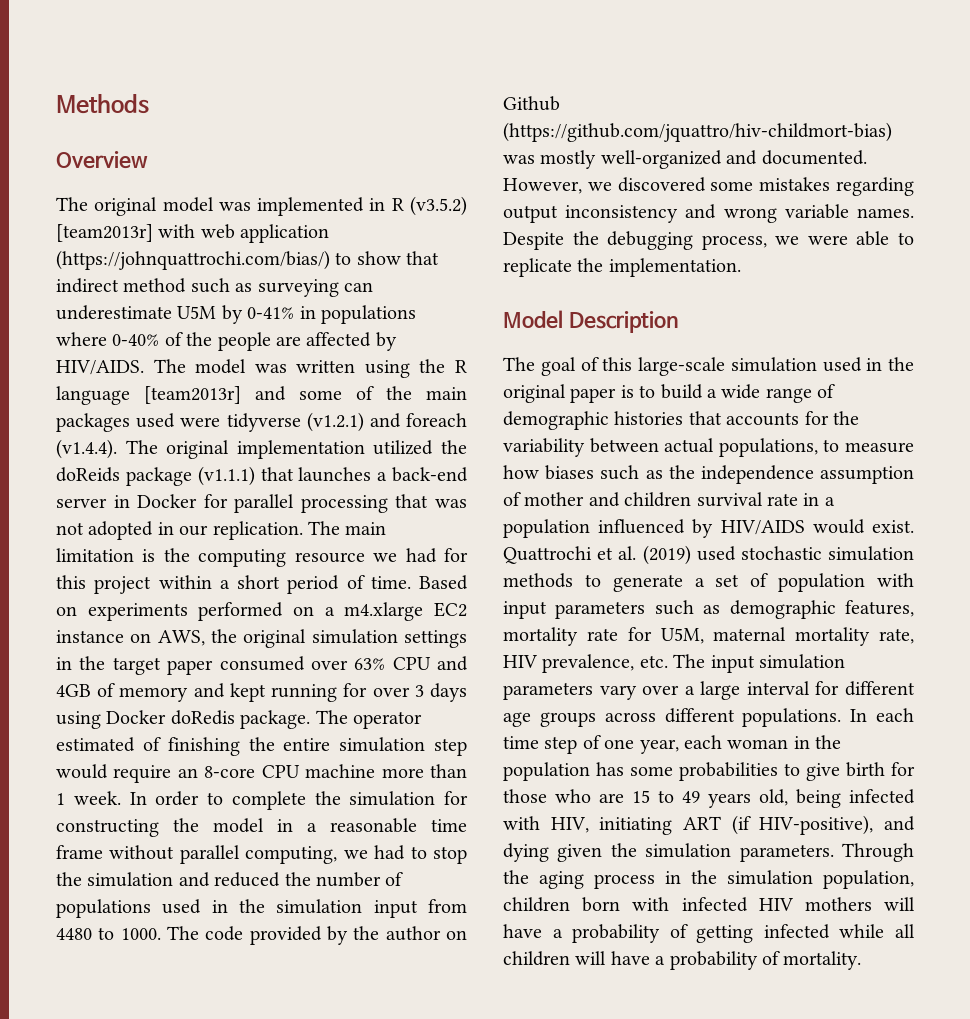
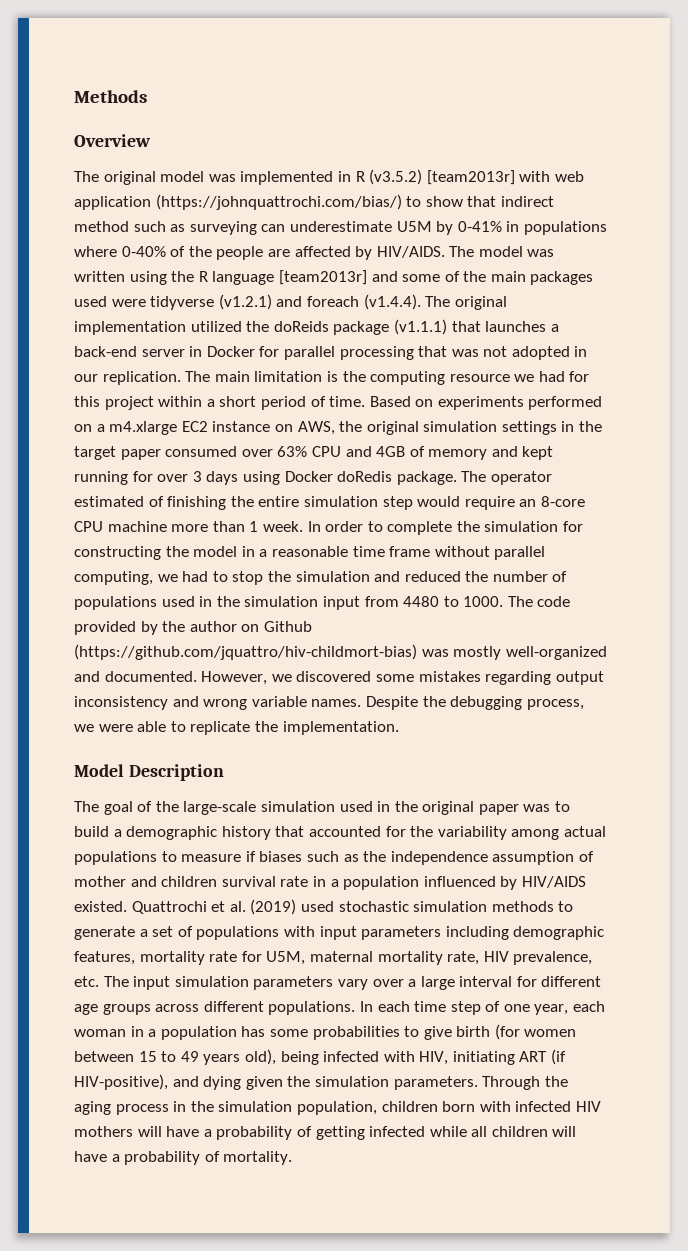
[602,357,633,371] this -> [155,801,179,812] the
[620,385,634,398] is -> [523,804,551,812] was
[721,384,836,403] [503,411,859,430] [503,438,818,457] wide range of demographic histories that accounts for the variability between actual populations, -> [126,826,606,840] [74,851,157,865] demographic history that accounted for the variability among actual populations
[503,465,539,479] how -> [245,851,256,862] if
[812,519,914,534] would exist. -> [74,901,127,912] existed.
[778,573,866,592] population -> [196,926,280,940] populations
[654,600,721,615] such as -> [445,926,509,940] including
[815,735,842,749] the -> [148,1029,157,1037] a
[891,762,915,776] [503,789,624,803] for those who are -> [494,1024,577,1040] [74,1051,134,1062] (for women between
[759,789,788,806] old, -> [244,1049,276,1065] old),

